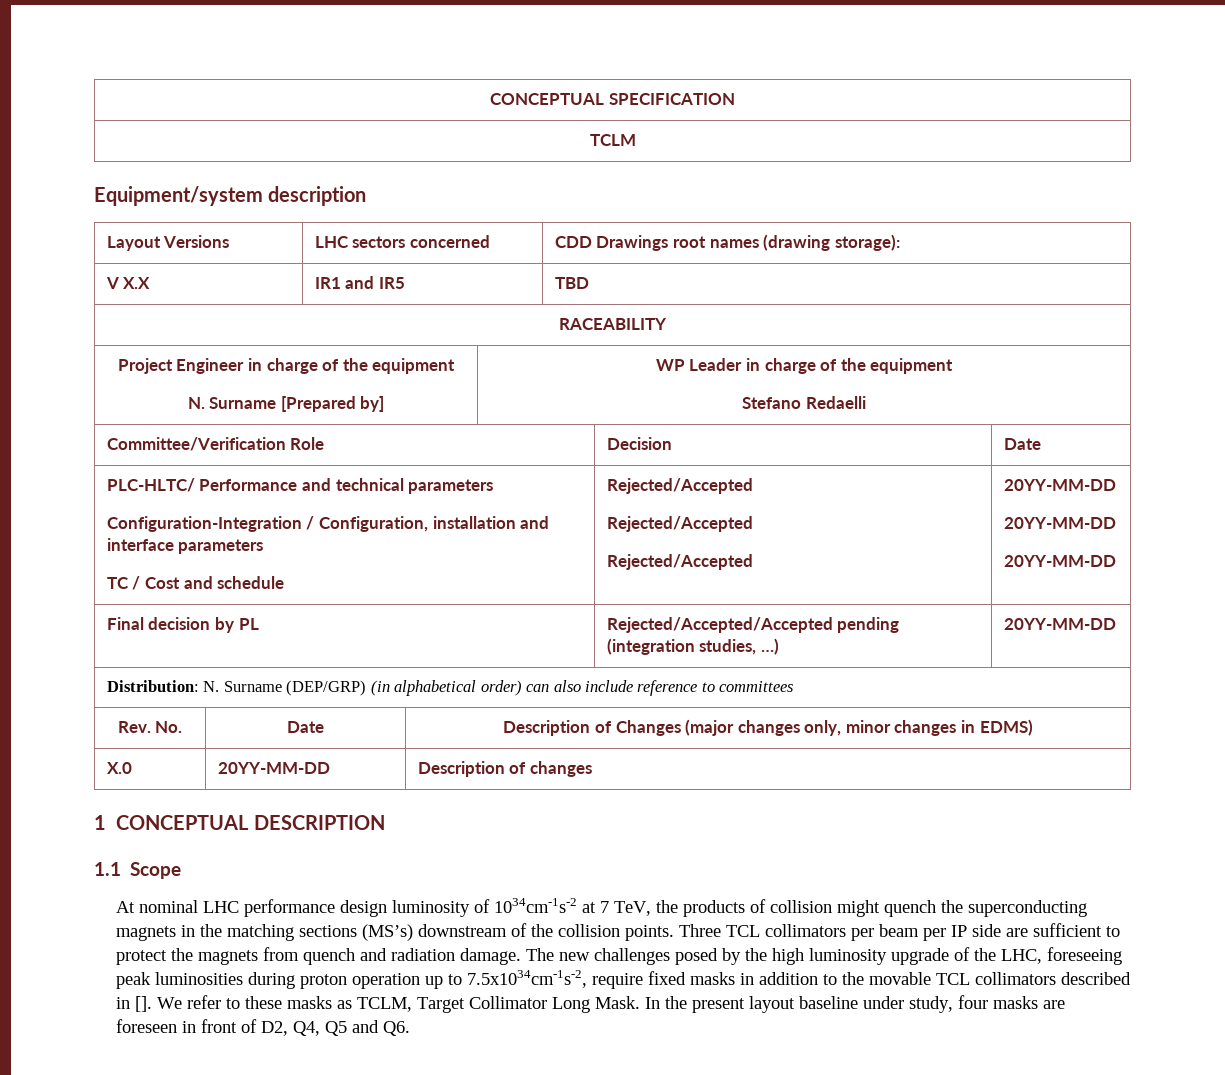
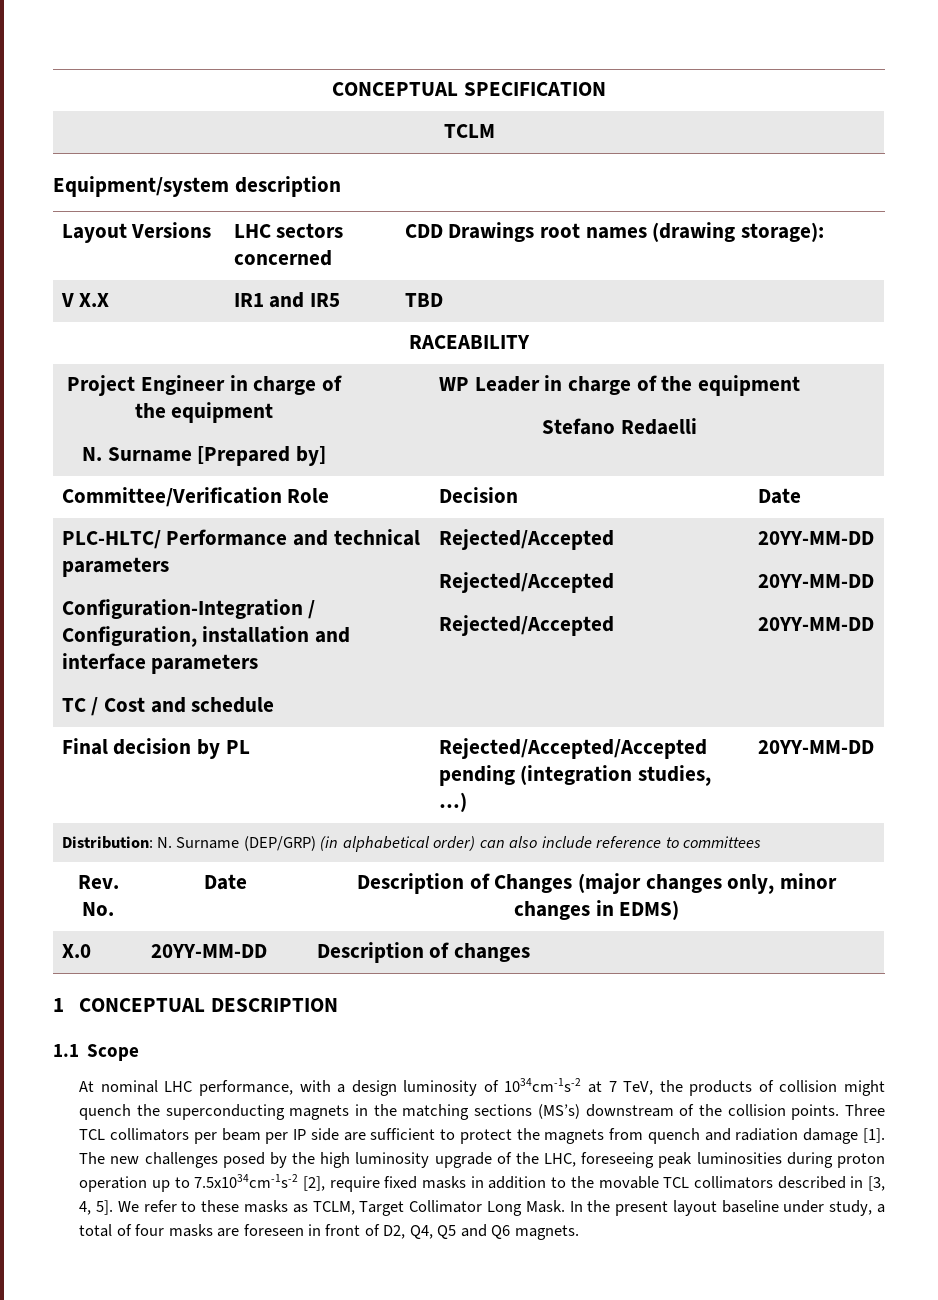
[244,899,336,917] performance -> [198,1080,346,1096] performance, with a
[460,948,522,965] damage. -> [803,1128,885,1144] damage [1].
[467,970,588,988] 7.5x1034cm-1s-2, -> [194,1174,326,1191] 7.5x1034cm-1s-2 [2],
[135,996,153,1012] []. -> [868,1176,886,1191] [79,1200,114,1215] [3, 4, 5].
(954, 1004) none -> [876,1204,885,1213] [79,1224,132,1237] a total of
[383,1021,411,1036] Q6. -> [491,1225,579,1240] Q6 magnets.

